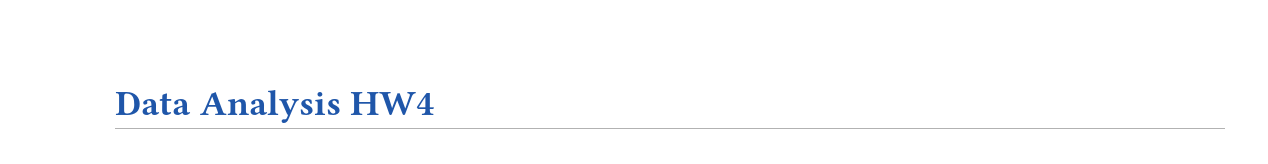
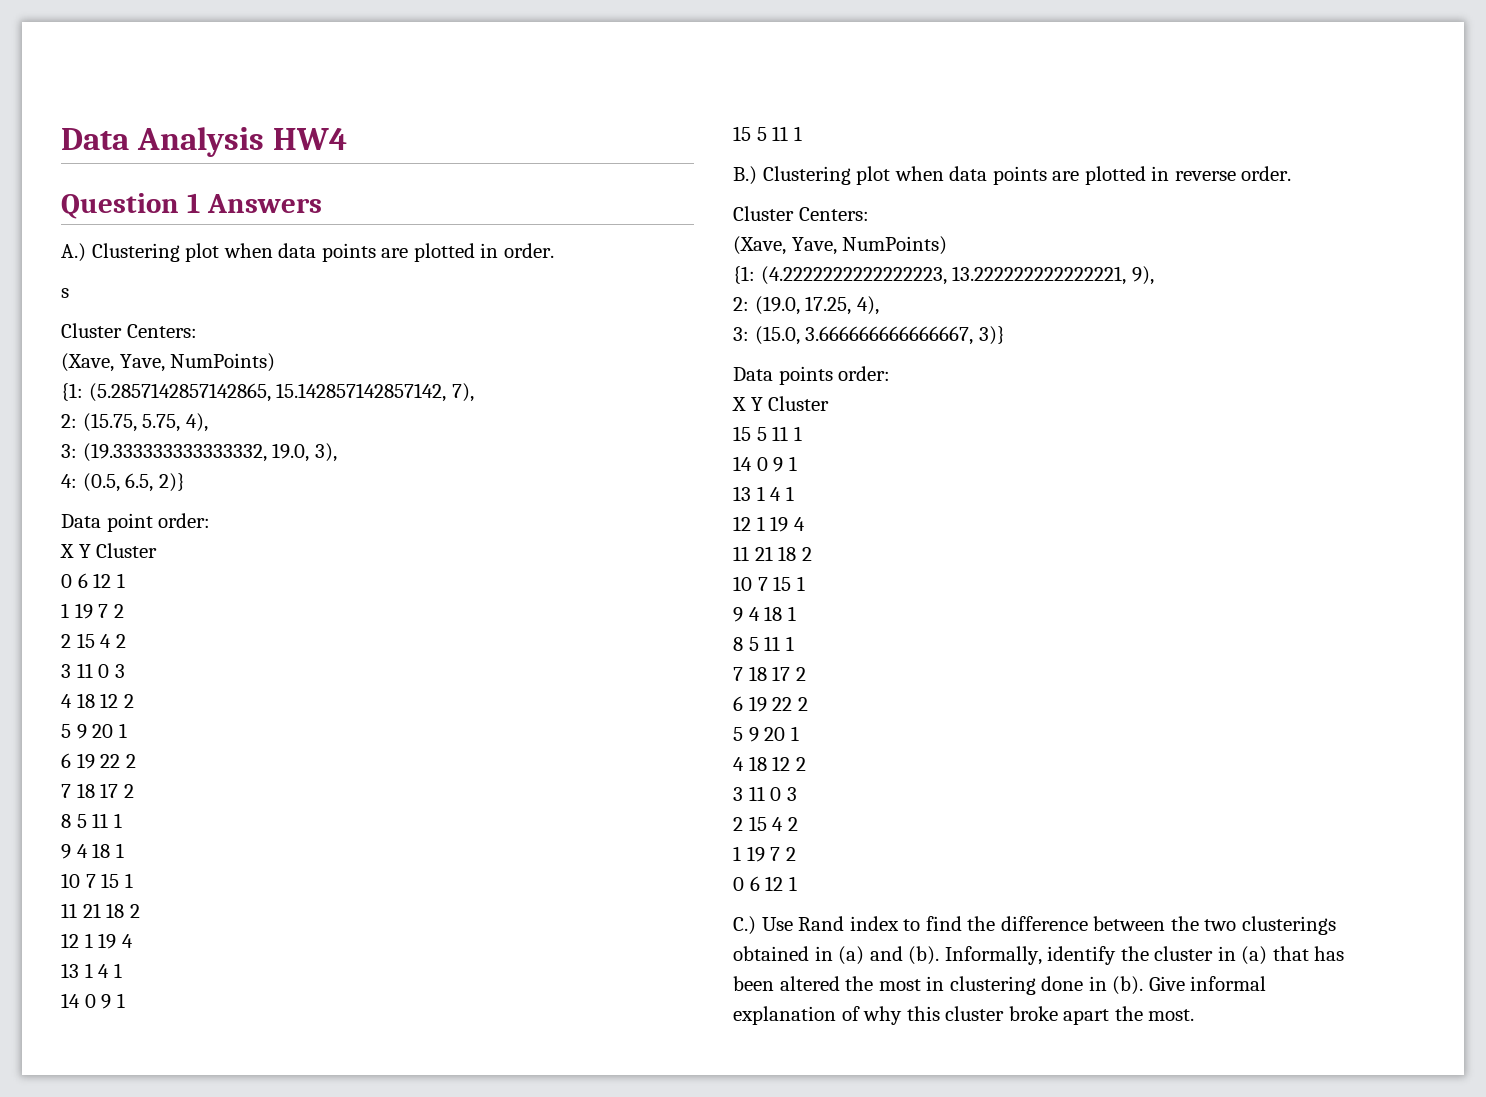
(436, 103) none -> [61,193,322,219] [61,243,554,262] [61,288,69,298] [61,323,197,338] [61,353,276,372] [61,383,474,402] [61,413,208,432] [61,443,337,462] [61,473,185,492] [61,513,211,532] [60,543,158,558] [61,573,125,588] [61,603,124,619] [61,633,126,648] [61,663,125,678] [61,693,134,708] [61,723,127,739] [61,753,136,769] [61,783,134,798] [61,813,122,828] [61,843,124,859] [61,873,133,888] [61,903,140,918] [61,933,133,949] [61,963,122,978] [61,993,125,1009] [733,126,802,141] [733,166,1292,185] [733,206,869,221] [733,236,948,255] [733,266,1154,285] [733,296,879,315] [733,326,1005,345] [733,366,891,385] [732,396,830,411] [733,426,802,441] [733,456,797,472] [733,486,794,501] [733,516,805,532] [733,546,812,561] [733,576,805,591] [733,606,796,622] [733,636,794,651] [733,666,806,681] [733,696,808,712] [733,726,799,742] [733,756,806,771] [733,786,797,801] [733,816,798,831] [733,846,796,862] [733,876,797,891] [733,916,1336,935] [733,946,1345,965] [733,976,1267,995] [733,1006,1195,1025] // Question 1 Answers // A.) Clustering plot when data points are plotted in order. // s // Cluster Centers: // (Xave, Yave, NumPoints) // {1: (5.2857142857142865, 15.142857142857142, 7), // 2: (15.75, 5.75, 4), // 3: (19.333333333333332, 19.0, 3), // 4: (0.5, 6.5, 2)} // Data point order: // X Y Cluster // 0 6 12 1 // 1 19 7 2 // 2 15 4 2 // 3 11 0 3 // 4 18 12 2 // 5 9 20 1 // 6 19 22 2 // 7 18 17 2 // 8 5 11 1 // 9 4 18 1 // 10 7 15 1 // 11 21 18 2 // 12 1 19 4 // 13 1 4 1 // 14 0 9 1 // 15 5 11 1 // B.) Clustering plot when data points are plotted in reverse order. // Cluster Centers: // (Xave, Yave, NumPoints) // {1: (4.2222222222222223, 13.222222222222221, 9), // 2: (19.0, 17.25, 4), // 3: (15.0, 3.666666666666667, 3)} // Data points order: // X Y Cluster // 15 5 11 1 // 14 0 9 1 // 13 1 4 1 // 12 1 19 4 // 11 21 18 2 // 10 7 15 1 // 9 4 18 1 // 8 5 11 1 // 7 18 17 2 // 6 19 22 2 // 5 9 20 1 // 4 18 12 2 // 3 11 0 3 // 2 15 4 2 // 1 19 7 2 // 0 6 12 1 // C.) Use Rand index to find the difference between the two clusterings obtained in (a) and (b). Informally, identify the cluster in (a) that has been altered the most in clustering done in (b). Give informal explanation of why this cluster broke apart the most.

